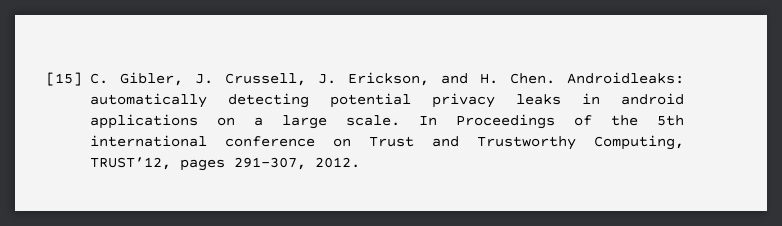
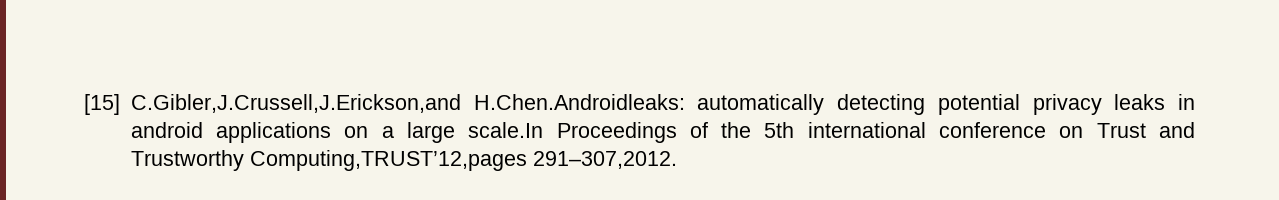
[89,72,684,86] C. Gibler, J. Crussell, J. Erickson, and H. Chen. Androidleaks: -> [130,94,685,113] C.Gibler,J.Crussell,J.Erickson,and H.Chen.Androidleaks:
[345,115,437,126] scale. In -> [468,122,544,138] scale.In
[594,135,684,150] [89,157,360,171] Computing, TRUST’12, pages 291–307, 2012. -> [249,150,677,171] Computing,TRUST’12,pages 291–307,2012.

